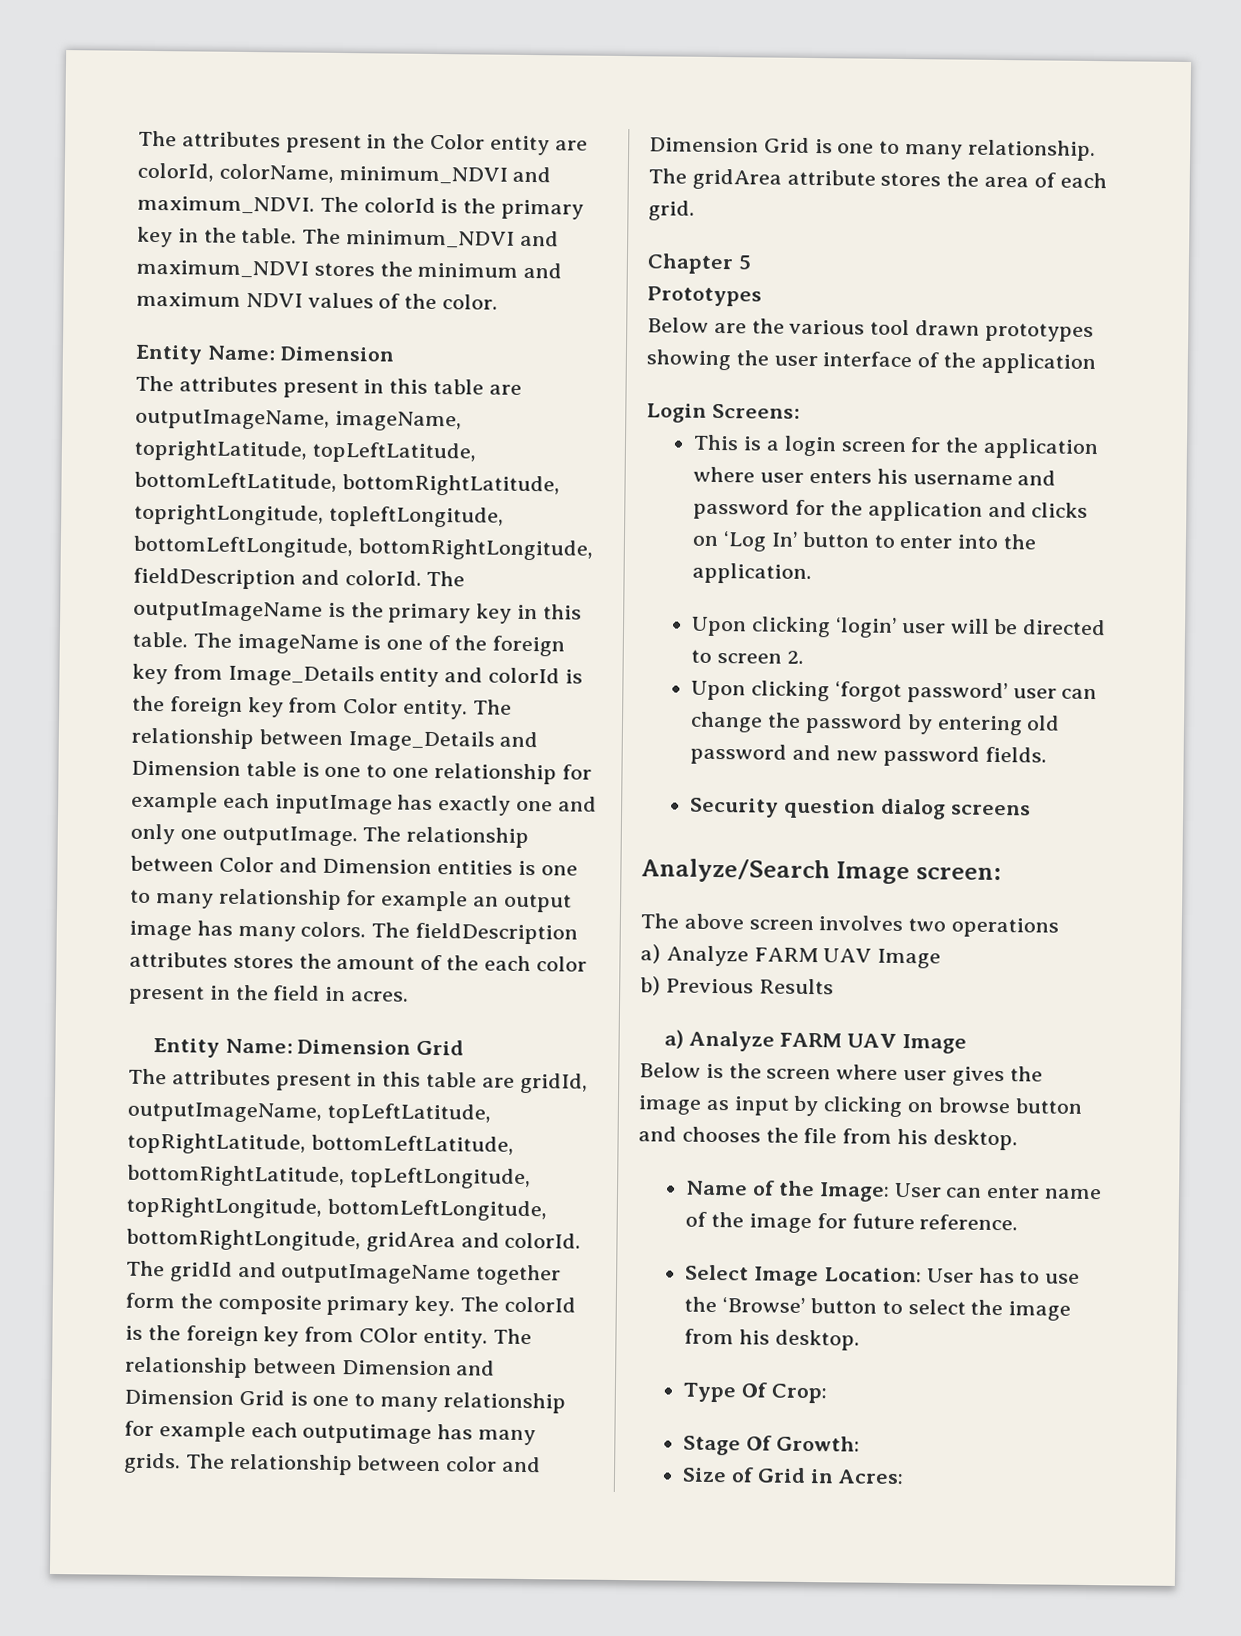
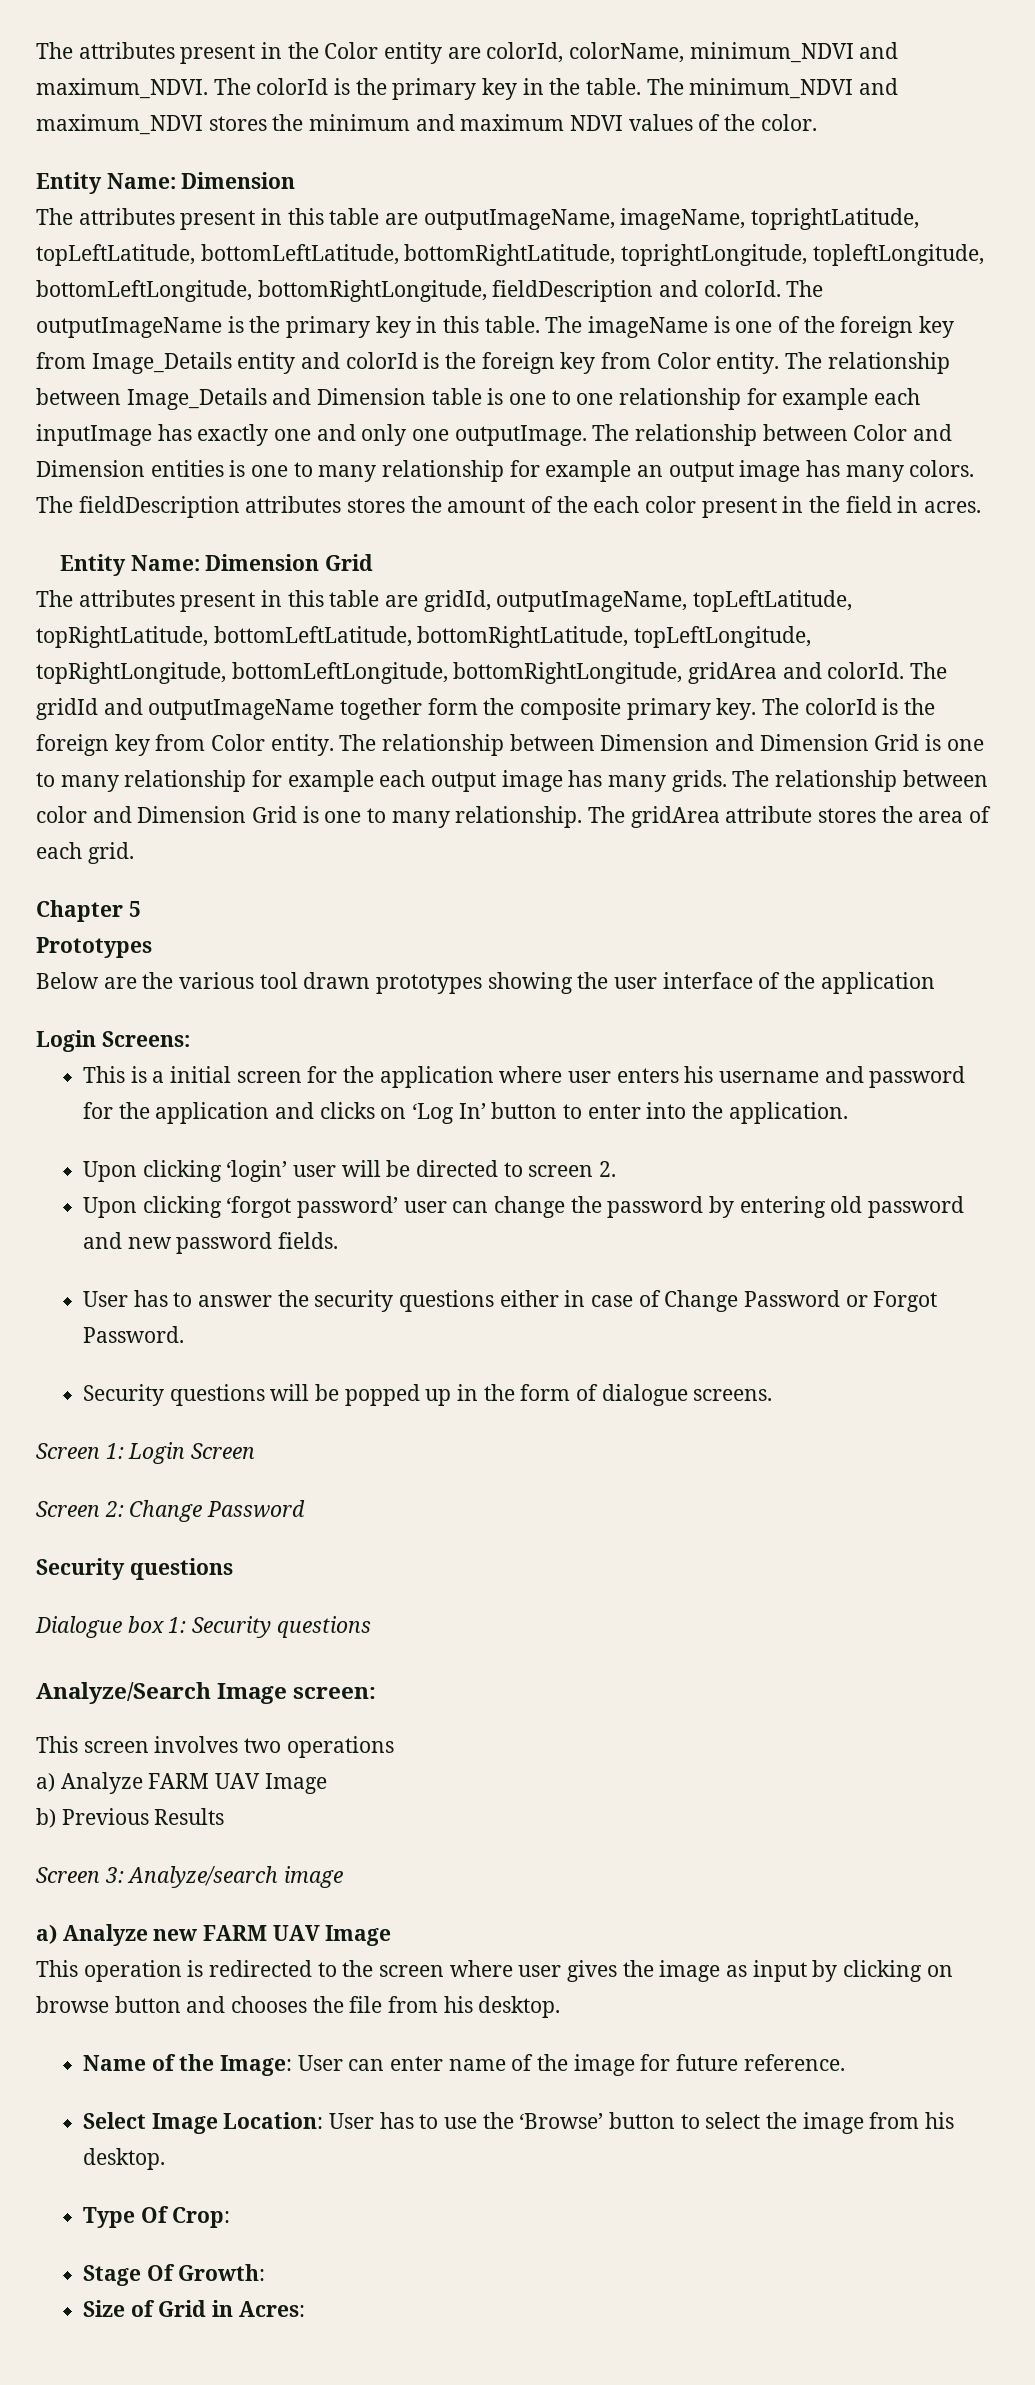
[359,1327,419,1343] COlor -> [211,734,266,751] Color
[302,1423,433,1445] outputimage -> [431,770,563,792] output image
[783,435,837,457] login -> [170,1066,232,1083] initial
[690,797,1031,820] Security question dialog screens -> [83,1290,938,1312] [83,1326,185,1343] [83,1384,773,1406] [36,1442,256,1464] [36,1500,306,1522] [36,1558,233,1580] [35,1616,371,1638] User has to answer the security questions either in case of Change Password or Forgot Password. // Security questions will be popped up in the form of dialogue screens. // Screen 1: Login Screen // Screen 2: Change Password // Security questions // Dialogue box 1: Security questions
[640,913,744,930] The above -> [36,1736,78,1753] This
[663,1029,967,1054] [639,1062,724,1079] // a) Analyze FARM UAV Image // Below is -> [36,1866,344,1888] [36,1924,392,1946] [36,1960,337,1982] // Screen 3: Analyze/search image // a) Analyze new FARM UAV Image // This operation is redirected to

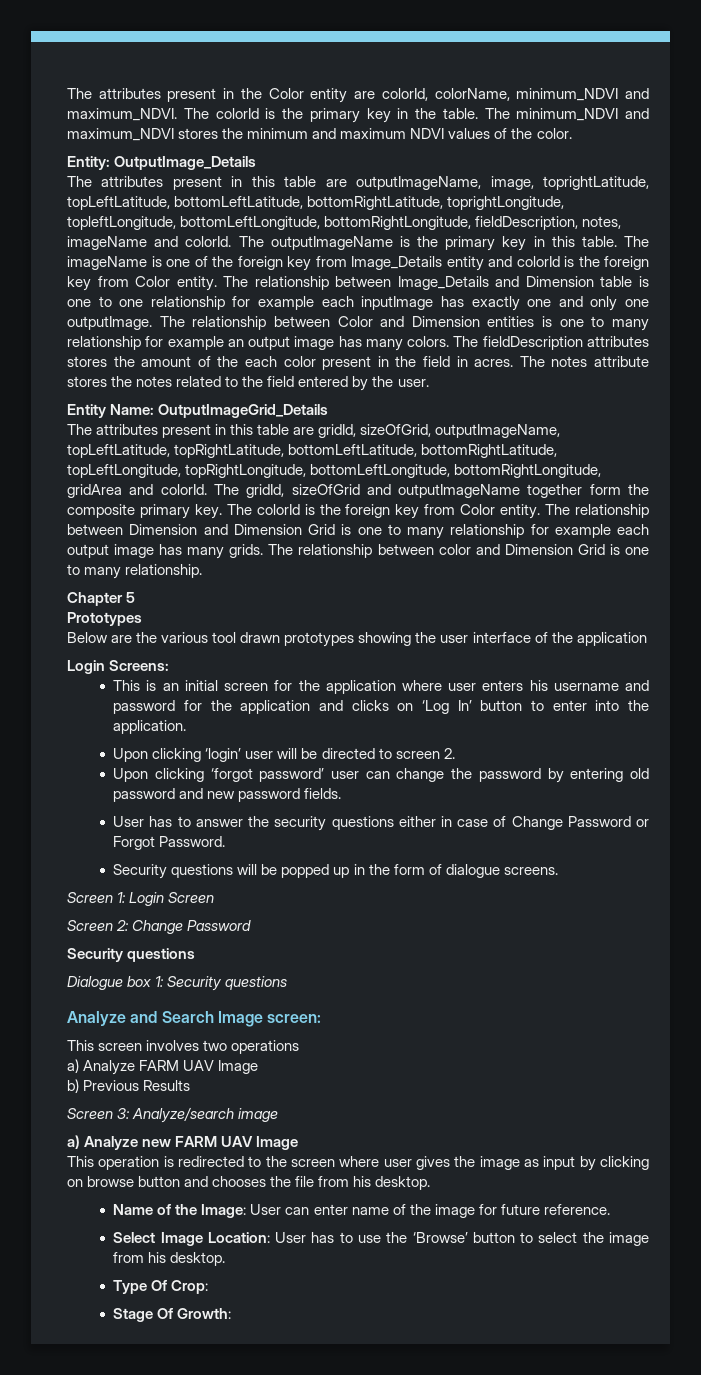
[36,172,296,194] Entity Name: Dimension -> [67,156,257,170] Entity: OutputImage_Details
[620,208,746,230] imageName, -> [490,176,534,190] image,
[492,280,654,302] fieldDescription -> [475,216,622,230] [67,236,147,250] fieldDescription, notes, imageName
[59,554,373,576] // Entity Name: Dimension Grid -> [519,356,650,367] [67,376,429,391] [67,404,329,418] The notes attribute stores the notes related to the field entered by the user. // Entity Name: OutputImageGrid_Details
(491, 601) none -> [360,424,432,437] sizeOfGrid,
[36,698,98,720] gridId -> [246,484,360,498] gridId, sizeOfGrid
[588,806,992,828] [36,842,134,864] The gridArea attribute stores the area of each grid. -> (203, 571) none
[152,1071,165,1083] a -> [162,683,179,691] an
[36,1682,211,1704] Analyze/Search -> [67,1011,214,1026] Analyze and Search
[83,2300,305,2317] // Size of Grid in Acres: -> (232, 1313) none

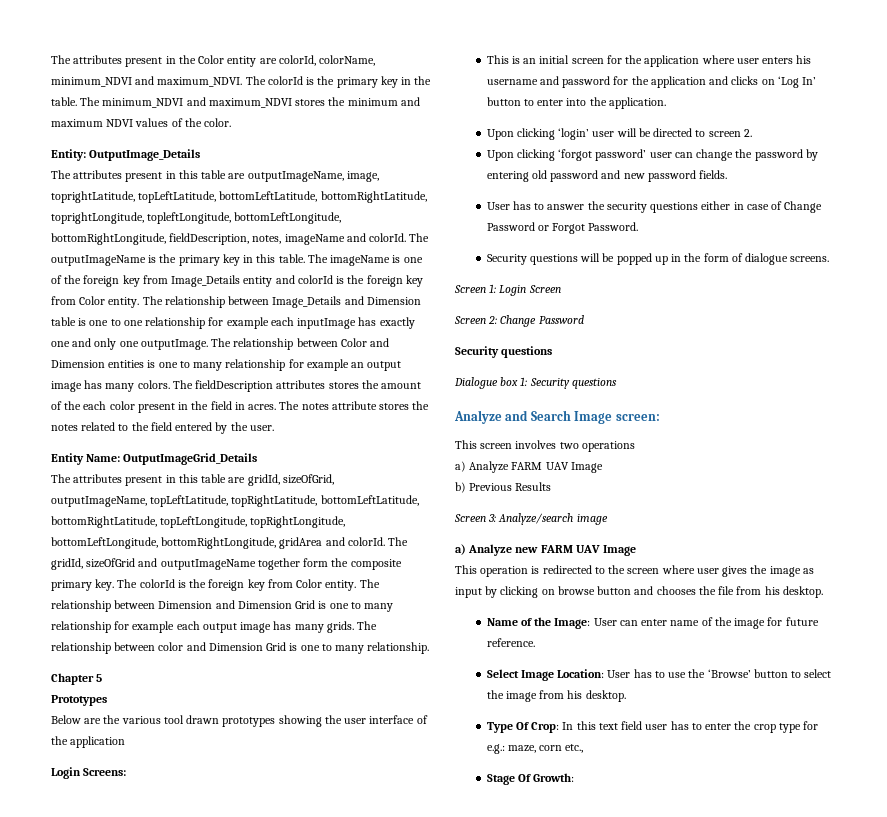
(209, 1287) none -> [562,721,818,733] [486,744,584,754] In this text field user has to enter the crop type for e.g.: maze, corn etc.,

